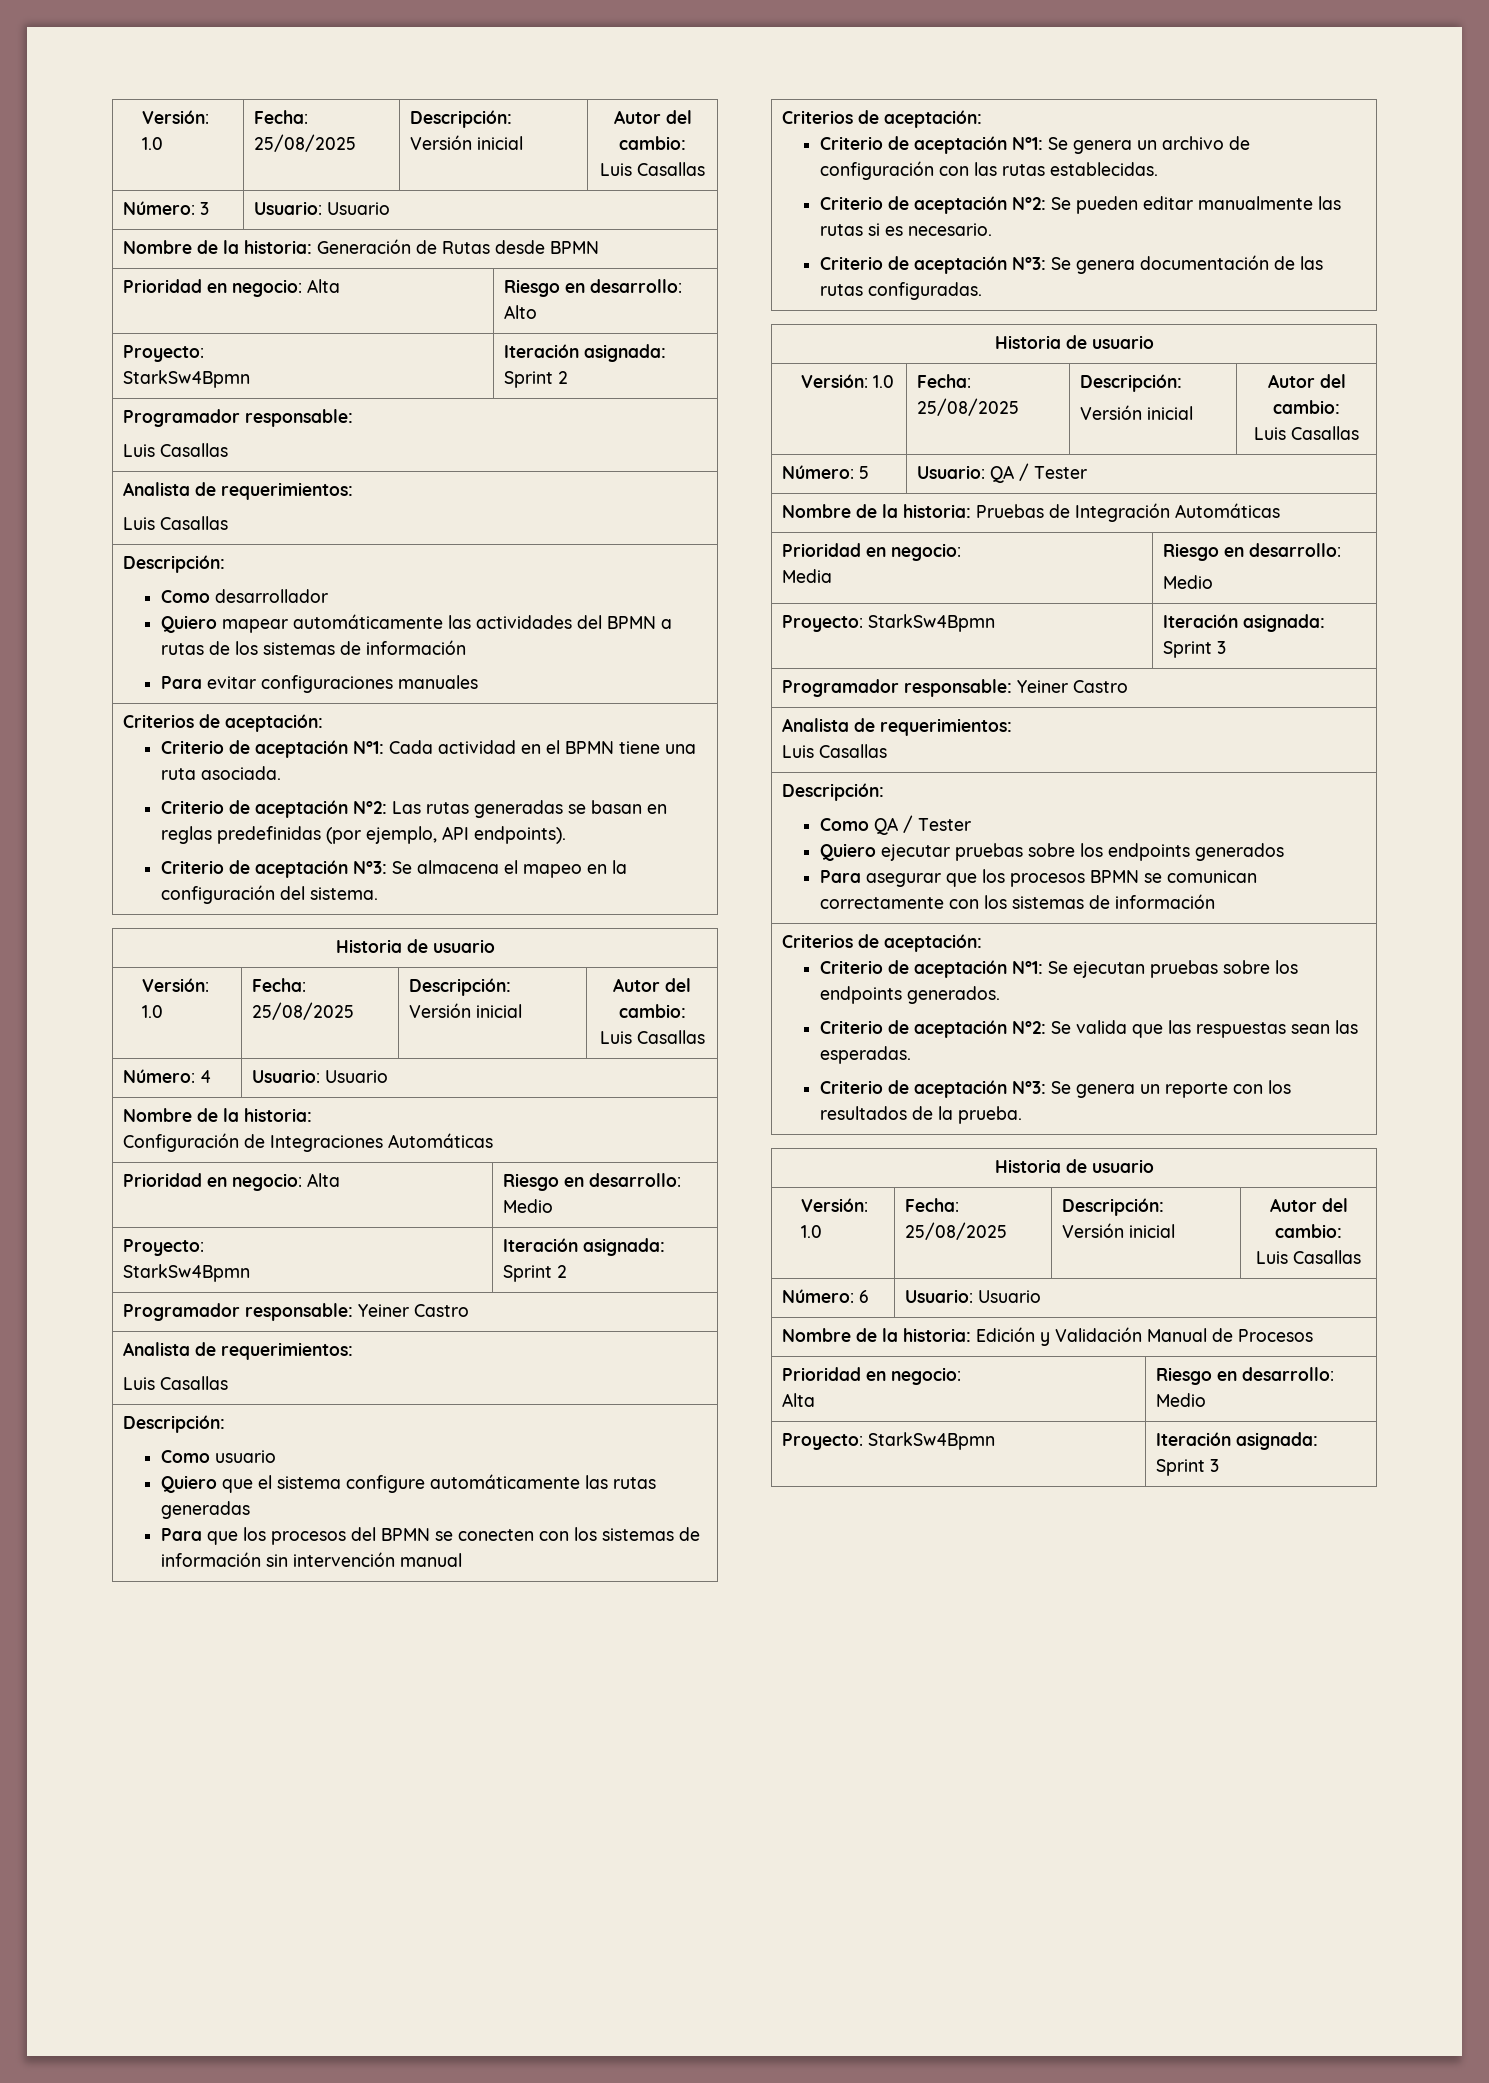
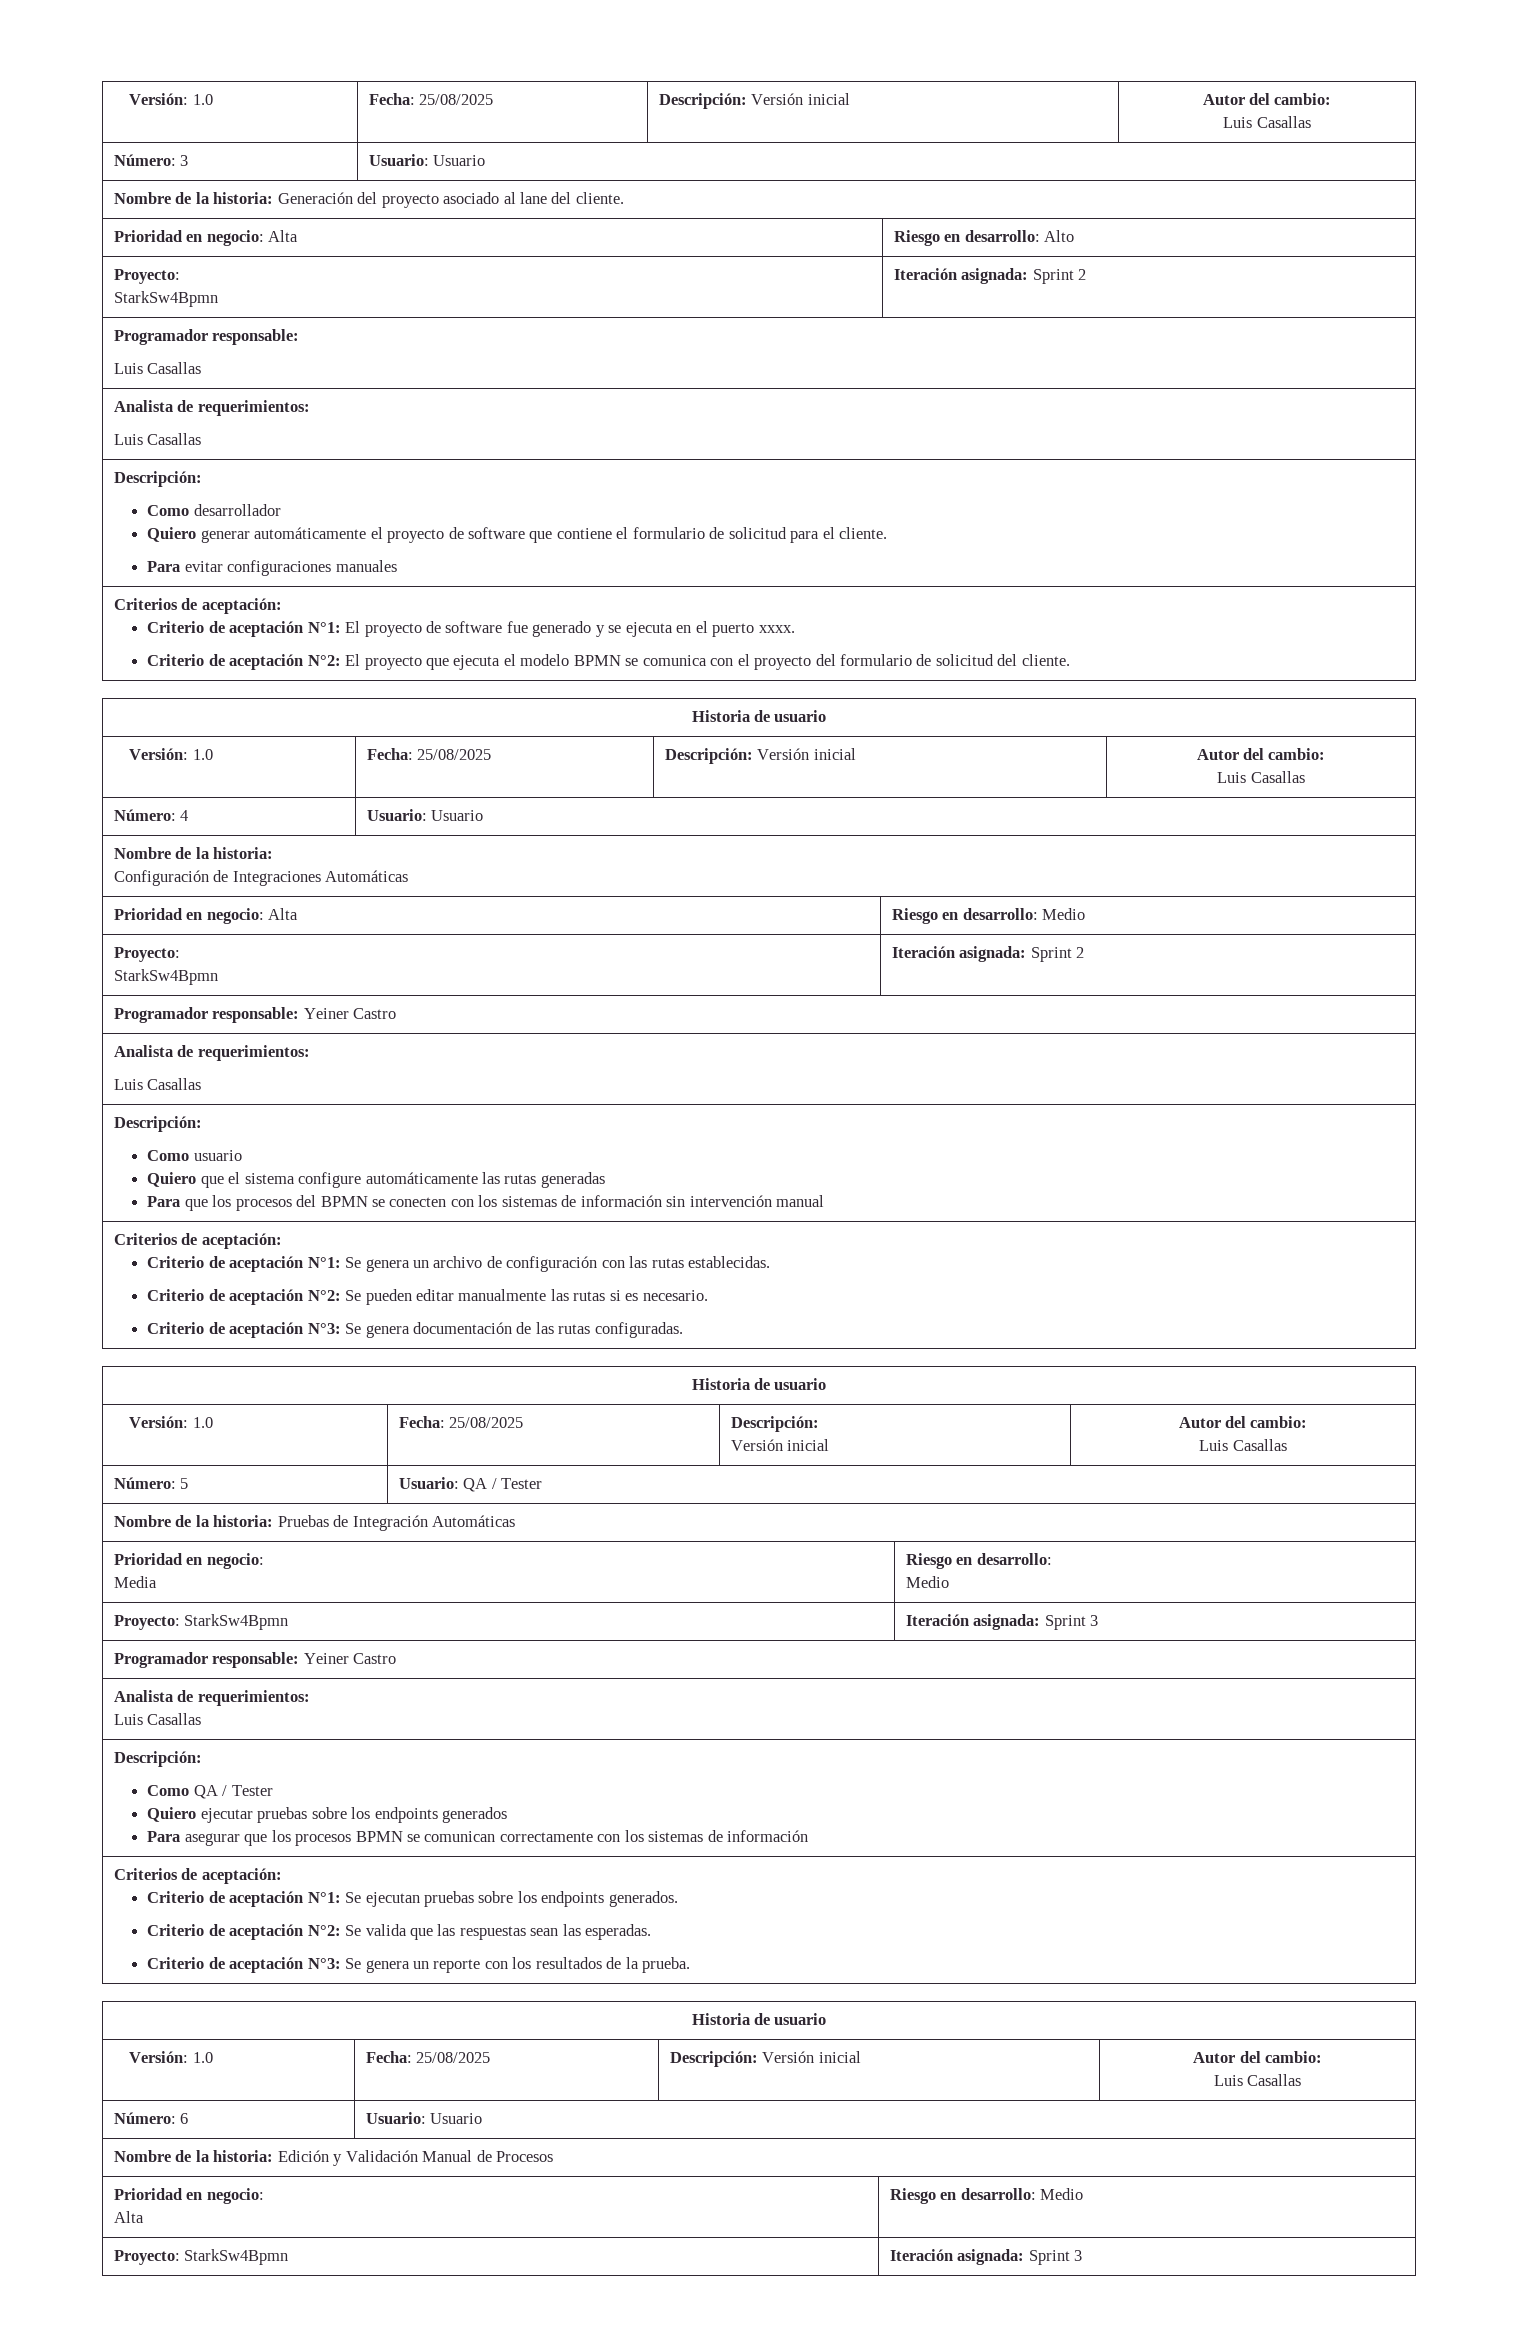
[415,240,599,254] de Rutas desde BPMN -> [357,192,624,208] del proyecto asociado al lane del cliente.
[222,614,673,633] [161,640,467,655] mapear automáticamente las actividades del BPMN a rutas de los sistemas de información -> [200,527,888,543] generar automáticamente el proyecto de software que contiene el formulario de solicitud para el cliente.
[389,740,697,754] [161,766,282,780] [161,800,668,818] [161,826,567,844] [161,860,628,878] [161,885,379,904] Cada actividad en el BPMN tiene una ruta asociada. // Criterio de aceptación N°2: Las rutas generadas se basan en reglas predefinidas (por ejemplo, API endpoints). // Criterio de aceptación N°3: Se almacena el mapeo en la configuración del sistema. -> [345,621,795,637] [147,654,1070,670] El proyecto de software fue generado y se ejecuta en el puerto xxxx. // Criterio de aceptación N°2: El proyecto que ejecuta el modelo BPMN se comunica con el proyecto del formulario de solicitud del cliente.

